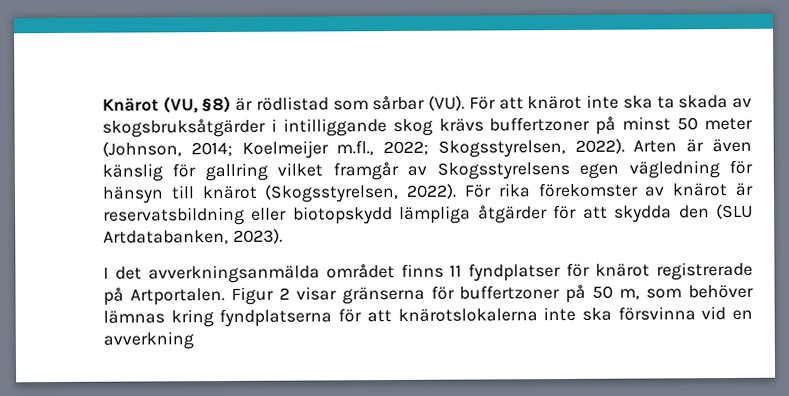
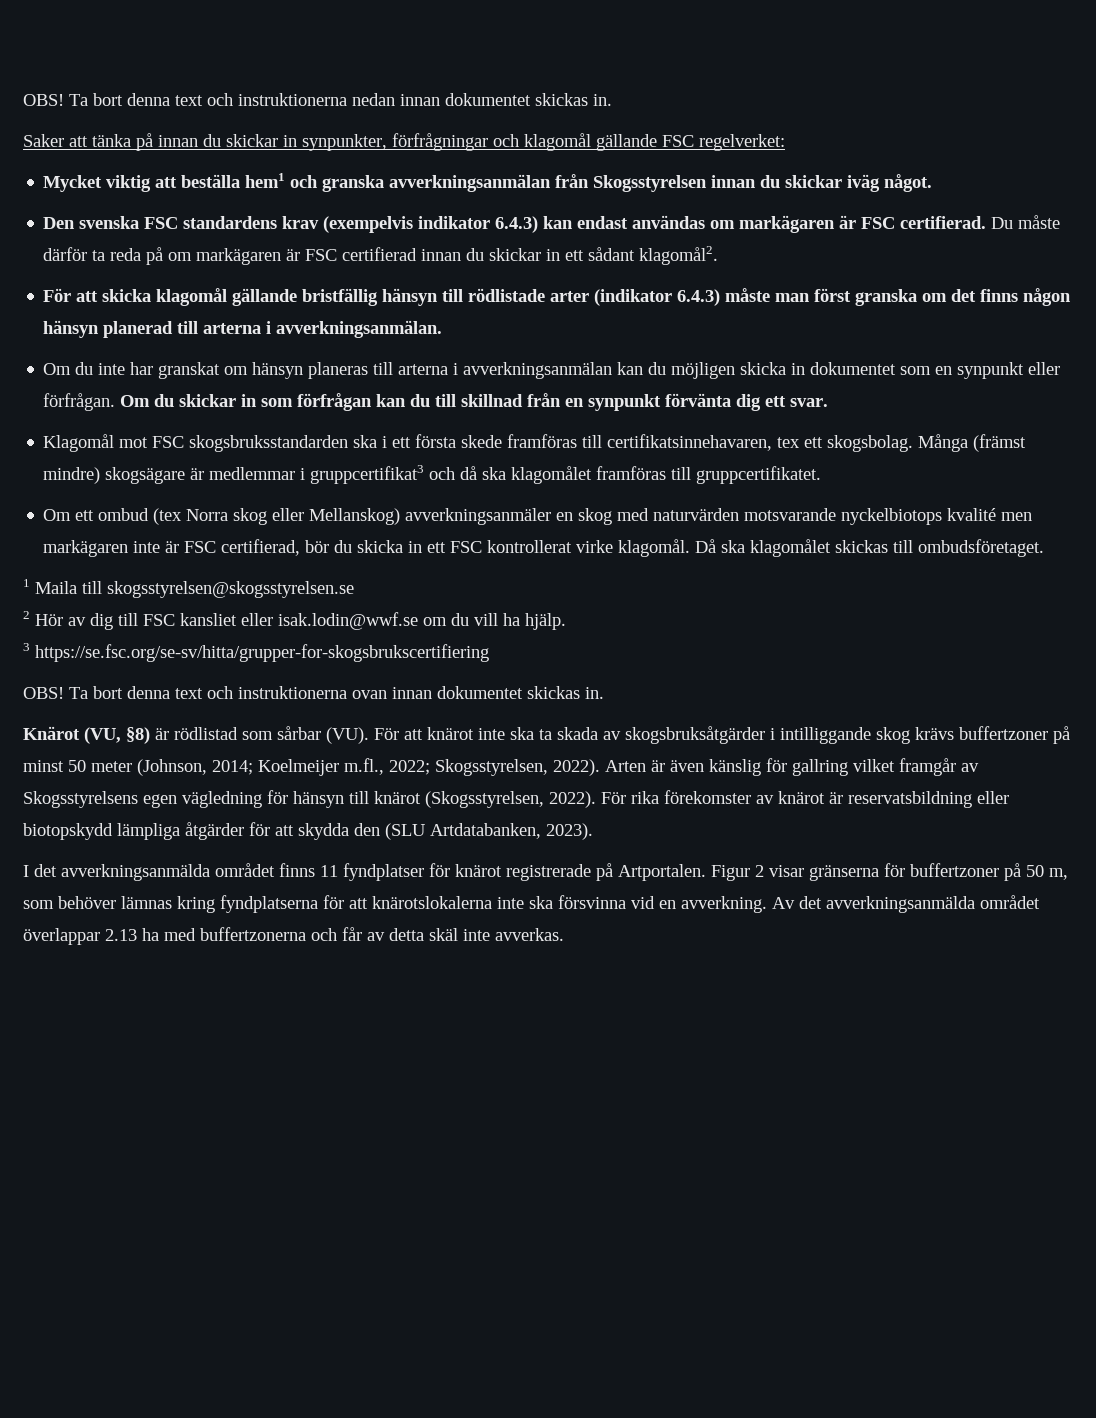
(102, 104) none -> [23,93,612,106] [23,133,785,151] [43,173,933,192] [43,215,1061,233] [43,246,719,265] [43,288,1072,306] [43,320,443,338] [43,362,1061,379] [43,393,829,411] [43,434,1027,452] [43,465,822,484] [43,508,1033,525] [43,539,1045,557] [23,579,354,598] [23,611,566,630] [23,643,489,662] [23,686,604,699] OBS! Ta bort denna text och instruktionerna nedan innan dokumentet skickas in. // Saker att tänka på innan du skickar in synpunkter, förfrågningar och klagomål gällande FSC regelverket: // Mycket viktig att beställa hem1 och granska avverkningsanmälan från Skogsstyrelsen innan du skickar iväg något. // Den svenska FSC standardens krav (exempelvis indikator 6.4.3) kan endast användas om markägaren är FSC certifierad. Du måste därför ta reda på om markägaren är FSC certifierad innan du skickar in ett sådant klagomål2. // För att skicka klagomål gällande bristfällig hänsyn till rödlistade arter (indikator 6.4.3) måste man först granska om det finns någon hänsyn planerad till arterna i avverkningsanmälan. // Om du inte har granskat om hänsyn planeras till arterna i avverkningsanmälan kan du möjligen skicka in dokumentet som en synpunkt eller förfrågan. Om du skickar in som förfrågan kan du till skillnad från en synpunkt förvänta dig ett svar. // Klagomål mot FSC skogsbruksstandarden ska i ett första skede framföras till certifikatsinnehavaren, tex ett skogsbolag. Många (främst mindre) skogsägare är medlemmar i gruppcertifikat3 och då ska klagomålet framföras till gruppcertifikatet. // Om ett ombud (tex Norra skog eller Mellanskog) avverkningsanmäler en skog med naturvärden motsvarande nyckelbiotops kvalité men markägaren inte är FSC certifierad, bör du skicka in ett FSC kontrollerat virke klagomål. Då ska klagomålet skickas till ombudsföretaget. // 1 Maila till skogsstyrelsen@skogsstyrelsen.se // 2 Hör av dig till FSC kansliet eller isak.lodin@wwf.se om du vill ha hjälp. // 3 https://se.fsc.org/se-sv/hitta/grupper-for-skogsbrukscertifiering // OBS! Ta bort denna text och instruktionerna ovan innan dokumentet skickas in. //
[103,331,194,350] avverkning -> [681,895,1040,913] [23,927,564,945] avverkning. Av det avverkningsanmälda området överlappar 2.13 ha med buffertzonerna och får av detta skäl inte avverkas.

